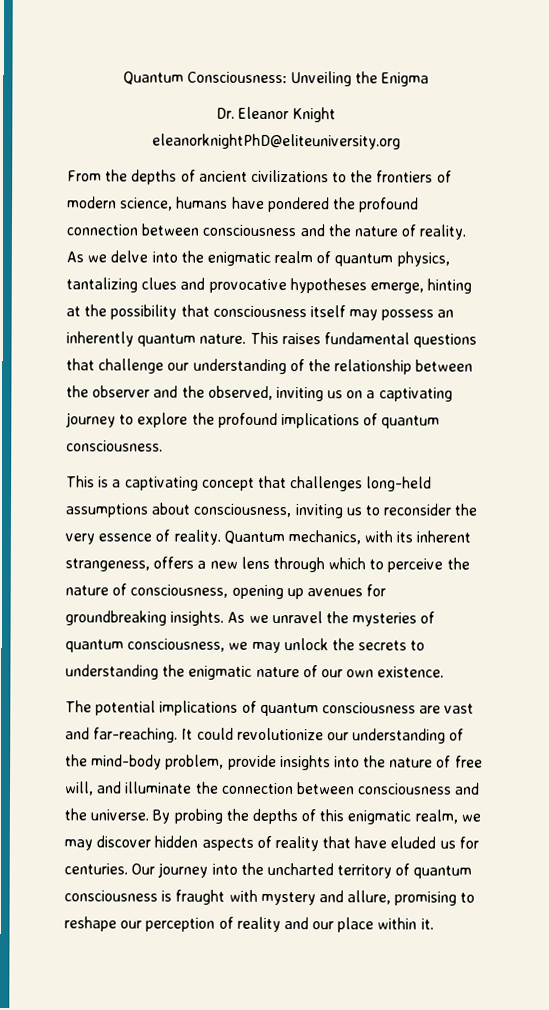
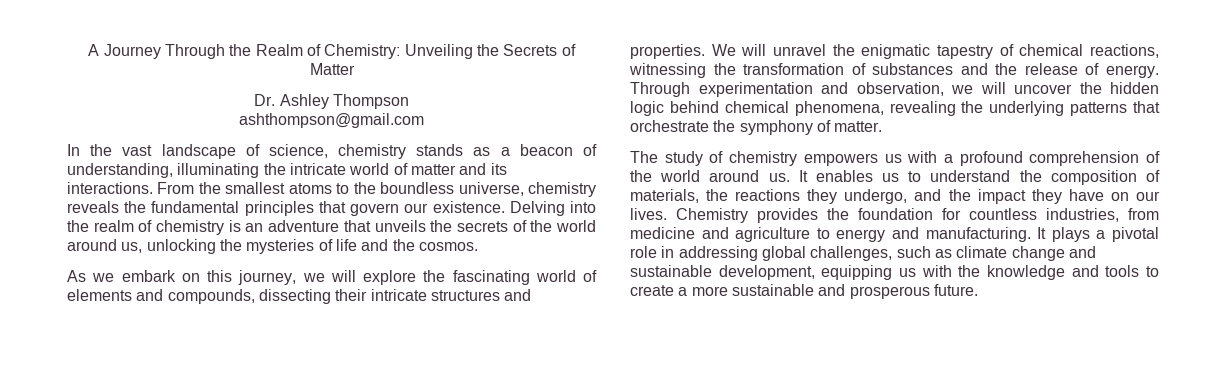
[123,71,429,87] [215,106,337,123] [151,133,401,150] [67,169,452,185] [67,196,420,213] [66,223,467,240] [66,250,271,266] Quantum Consciousness: Unveiling the Enigma // Dr. Eleanor Knight // eleanorknightPhD@eliteuniversity.org // From the depths of ancient civilizations to the frontiers of modern science, humans have pondered the profound connection between consciousness and the nature of reality. As we delve into the enigmatic -> [88,44,576,59] [309,63,355,75] [254,94,409,109] [239,113,424,128] [67,144,597,159] [67,163,507,178] [67,182,597,197] [67,201,596,216] [67,220,89,232] A Journey Through the Realm of Chemistry: Unveiling the Secrets of Matter // Dr. Ashley Thompson // ashthompson@gmail.com // In the vast landscape of science, chemistry stands as a beacon of understanding, illuminating the intricate world of matter and its interactions. From the smallest atoms to the boundless universe, chemistry reveals the fundamental principles that govern our existence. Delving into the
[334,251,450,267] [66,277,473,294] [66,304,455,321] [66,331,478,348] [66,358,474,375] [66,385,453,402] [65,412,441,429] [66,440,163,452] [66,475,433,492] [65,502,479,519] [65,529,472,545] [65,556,470,573] [65,583,387,600] [65,610,436,627] [65,638,426,654] [65,664,445,680] [65,700,475,717] [65,727,465,744] [65,754,483,771] [64,781,481,796] [64,808,481,825] [64,835,479,852] [64,862,473,879] [64,889,476,906] [64,916,434,933] quantum physics, tantalizing clues and provocative hypotheses emerge, hinting at the possibility that consciousness itself may possess an inherently quantum nature. This raises fundamental questions that challenge our understanding of the relationship between the observer and the observed, inviting us on a captivating journey to explore the profound implications of quantum consciousness. // This is a captivating concept that challenges long-held assumptions about consciousness, inviting us to reconsider the very essence of reality. Quantum mechanics, with its inherent strangeness, offers a new lens through which to perceive the nature of consciousness, opening up avenues for groundbreaking insights. As we unravel the mysteries of quantum consciousness, we may unlock the secrets to understanding the enigmatic nature of our own existence. // The potential implications of quantum consciousness are vast and far-reaching. It could revolutionize our understanding of the mind-body problem, provide insights into the nature of free will, and illuminate the connection between consciousness and the universe. By probing the depths of this enigmatic realm, we may discover hidden aspects of reality that have eluded us for centuries. Our journey into the uncharted territory of quantum consciousness is fraught with mystery and allure, promising to reshape our perception of reality and our place within it. -> [156,220,596,235] [67,239,478,254] [67,270,597,285] [67,289,532,304] [630,44,1159,59] [629,63,1159,78] [630,82,1159,97] [630,101,1160,116] [630,120,883,135] [630,151,1160,166] [630,170,1160,185] [630,189,1161,204] [630,208,1159,223] [630,227,1159,242] [630,246,1096,261] [630,265,1159,280] [630,284,978,299] chemistry is an adventure that unveils the secrets of the world around us, unlocking the mysteries of life and the cosmos. // As we embark on this journey, we will explore the fascinating world of elements and compounds, dissecting their intricate structures and properties. We will unravel the enigmatic tapestry of chemical reactions, witnessing the transformation of substances and the release of energy. Through experimentation and observation, we will uncover the hidden logic behind chemical phenomena, revealing the underlying patterns that orchestrate the symphony of matter. // The study of chemistry empowers us with a profound comprehension of the world around us. It enables us to understand the composition of materials, the reactions they undergo, and the impact they have on our lives. Chemistry provides the foundation for countless industries, from medicine and agriculture to energy and manufacturing. It plays a pivotal role in addressing global challenges, such as climate change and sustainable development, equipping us with the knowledge and tools to create a more sustainable and prosperous future.

